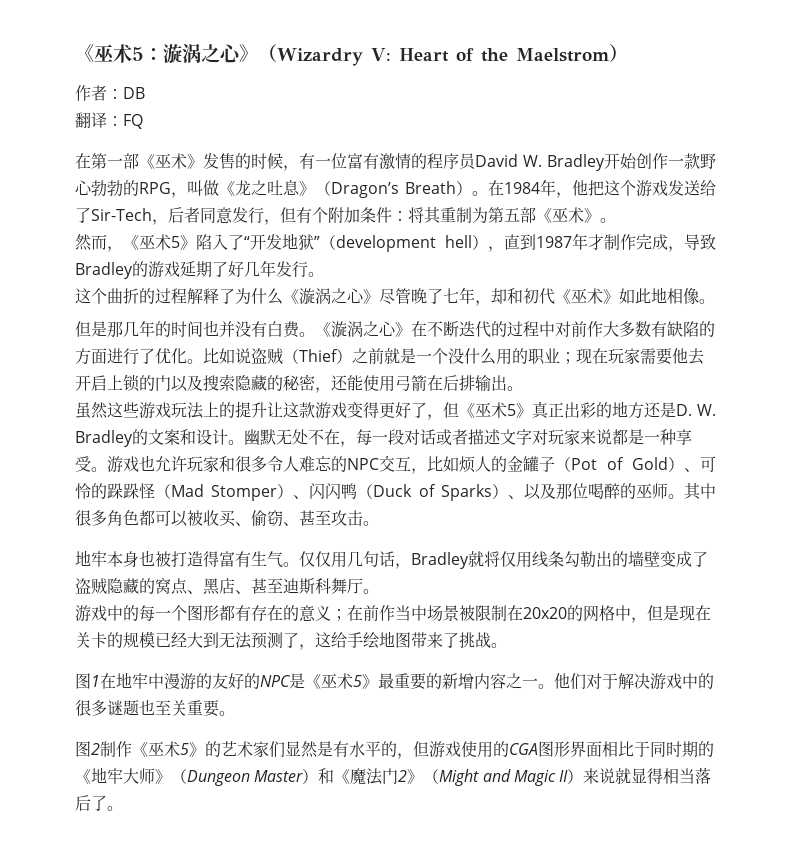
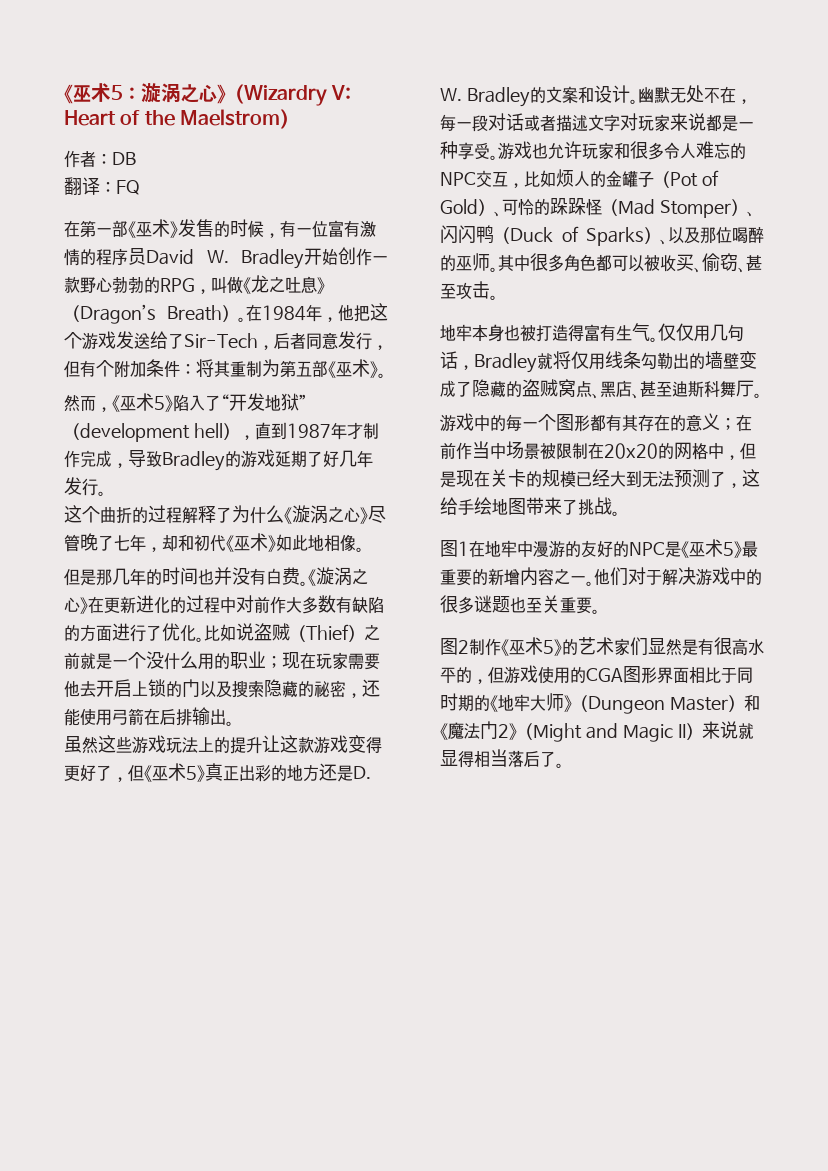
[427,321,491,338] 不断迭代 -> [104,595,170,614] 更新进化
[75,578,155,595] 盗贼隐藏的 -> [472,379,558,398] 隐藏的盗贼
(251, 613) none -> [622,415,638,431] 其
(349, 749) none -> [714,637,748,656] 很高

